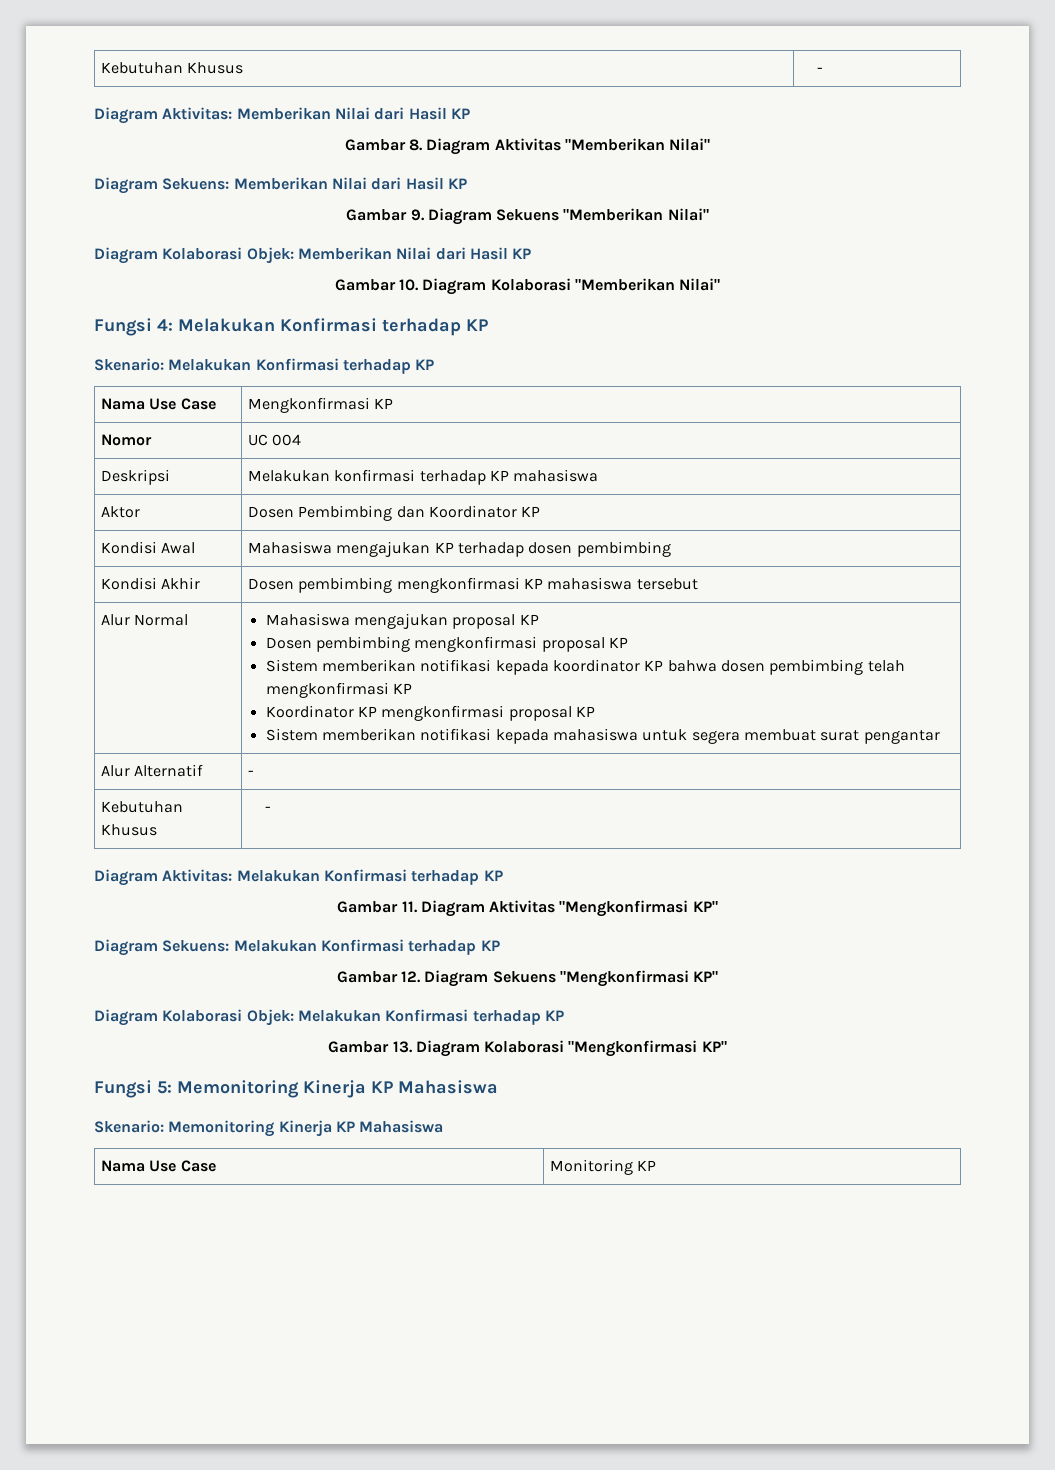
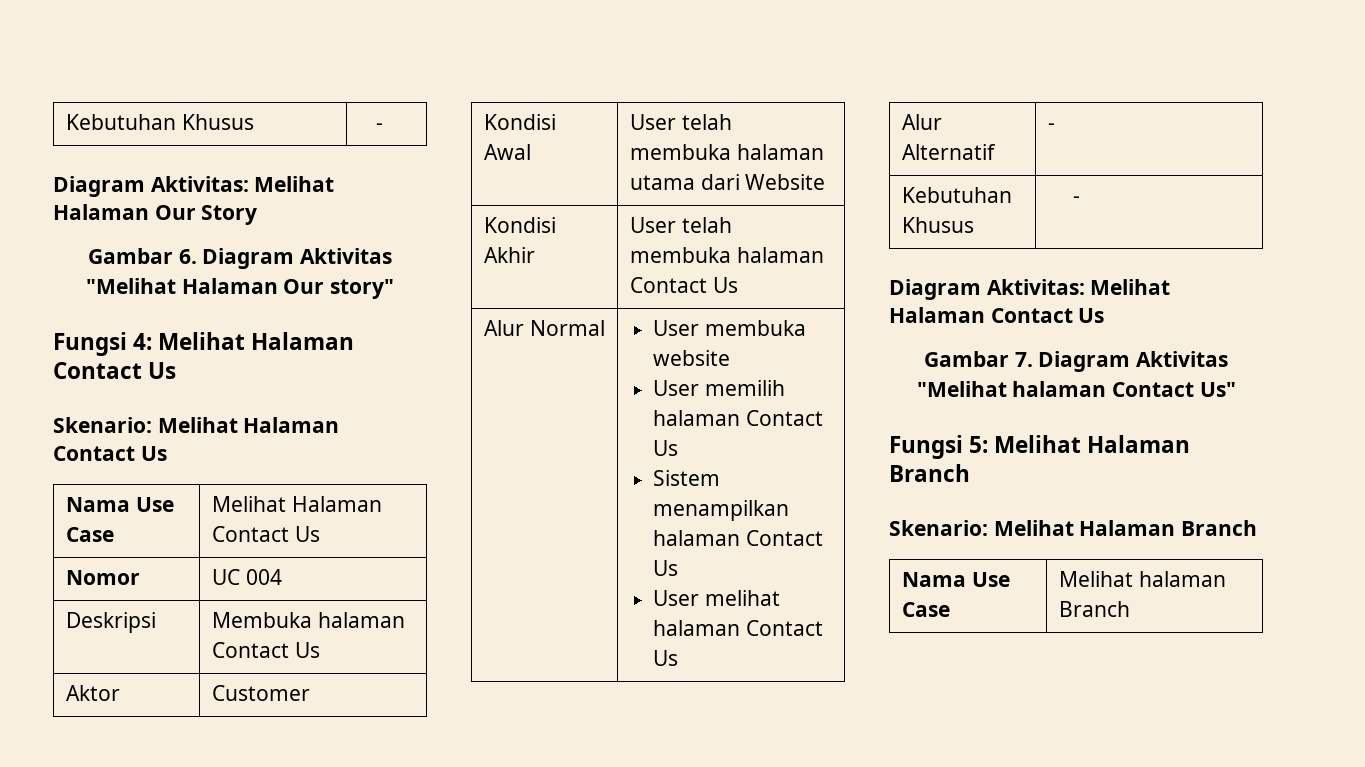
[101,62,244,74] [816,67,823,73] [94,107,470,124] [344,138,711,155] [94,177,467,194] [346,208,709,225] [94,247,532,264] [334,278,721,295] [94,318,488,336] [94,358,435,374] [101,398,216,410] [248,397,394,413] Kebutuhan Khusus | - // Diagram Aktivitas: Memberikan Nilai dari Hasil KP // Gambar 8. Diagram Aktivitas "Memberikan Nilai" // Diagram Sekuens: Memberikan Nilai dari Hasil KP // Gambar 9. Diagram Sekuens "Memberikan Nilai" // Diagram Kolaborasi Objek: Memberikan Nilai dari Hasil KP // Gambar 10. Diagram Kolaborasi "Memberikan Nilai" // Fungsi 4: Melakukan Konfirmasi terhadap KP // Skenario: Melakukan Konfirmasi terhadap KP // Nama Use Case | Mengkonfirmasi KP -> [66,114,254,130] [375,123,383,130] [53,176,335,197] [53,204,258,225] [87,248,393,269] [85,278,395,299] [53,332,355,356] [53,362,177,379] [53,417,340,433] [53,446,167,461] [66,497,174,512] [66,527,115,542] [212,496,382,512] [212,526,320,542] Kebutuhan Khusus | - // Diagram Aktivitas: Melihat Halaman Our Story // Gambar 6. Diagram Aktivitas "Melihat Halaman Our story" // Fungsi 4: Melihat Halaman Contact Us // Skenario: Melihat Halaman Contact Us // Nama Use Case | Melihat Halaman Contact Us
[248,469,599,485] [101,506,141,518] [248,505,541,521] [101,541,196,554] [248,541,671,557] [101,577,201,590] [248,577,698,593] [101,614,189,626] [265,613,539,629] [265,636,629,652] [265,659,905,675] [265,682,413,698] [265,705,596,721] [265,728,940,744] Melakukan konfirmasi terhadap KP mahasiswa // Aktor | Dosen Pembimbing dan Koordinator KP // Kondisi Awal | Mahasiswa mengajukan KP terhadap dosen pembimbing // Kondisi Akhir | Dosen pembimbing mengkonfirmasi KP mahasiswa tersebut // Alur Normal | Mahasiswa mengajukan proposal KP // Dosen pembimbing mengkonfirmasi proposal KP // Sistem memberikan notifikasi kepada koordinator KP bahwa dosen pembimbing telah mengkonfirmasi KP // Koordinator KP mengkonfirmasi proposal KP // Sistem memberikan notifikasi kepada mahasiswa untuk segera membuat surat pengantar -> [212,612,405,628] [212,642,320,658] [66,685,121,701] [212,685,311,701] [484,114,557,130] [484,144,532,160] [630,114,732,130] [630,144,824,160] [630,174,826,190] [484,217,557,233] [484,247,536,263] [630,217,732,233] [630,247,824,263] [630,277,738,293] [484,320,605,336] [653,320,806,336] [653,350,731,366] [653,380,785,396] [653,410,823,426] [653,440,679,456] [653,470,721,486] [653,500,790,521] [653,530,823,546] [653,560,679,576] [653,590,780,606] [653,620,823,636] [653,650,679,666] Membuka halaman Contact Us // Aktor | Customer // Kondisi Awal | User telah membuka halaman utama dari Website // Kondisi Akhir | User telah membuka halaman Contact Us // Alur Normal | User membuka website // User memilih halaman Contact Us // Sistem menampilkan halaman Contact Us // User melihat halaman Contact Us
[236,869,503,885] [337,900,718,917] [94,939,500,956] [336,970,719,987] [94,1009,564,1026] [328,1040,727,1057] [94,1080,498,1098] [94,1120,444,1137] [101,1160,216,1172] [550,1159,657,1175] Melakukan Konfirmasi terhadap KP // Gambar 11. Diagram Aktivitas "Mengkonfirmasi KP" // Diagram Sekuens: Melakukan Konfirmasi terhadap KP // Gambar 12. Diagram Sekuens "Mengkonfirmasi KP" // Diagram Kolaborasi Objek: Melakukan Konfirmasi terhadap KP // Gambar 13. Diagram Kolaborasi "Mengkonfirmasi KP" // Fungsi 5: Memonitoring Kinerja KP Mahasiswa // Skenario: Memonitoring Kinerja KP Mahasiswa // Nama Use Case | Monitoring KP -> [1090,279,1171,295] [889,307,1105,323] [923,351,1229,372] [916,381,1236,397] [889,435,1191,459] [889,464,970,482] [889,520,1258,536] [902,572,1010,587] [902,602,951,617] [1059,571,1226,587] [1059,601,1131,617] Melihat Halaman Contact Us // Gambar 7. Diagram Aktivitas "Melihat halaman Contact Us" // Fungsi 5: Melihat Halaman Branch // Skenario: Melihat Halaman Branch // Nama Use Case | Melihat halaman Branch

